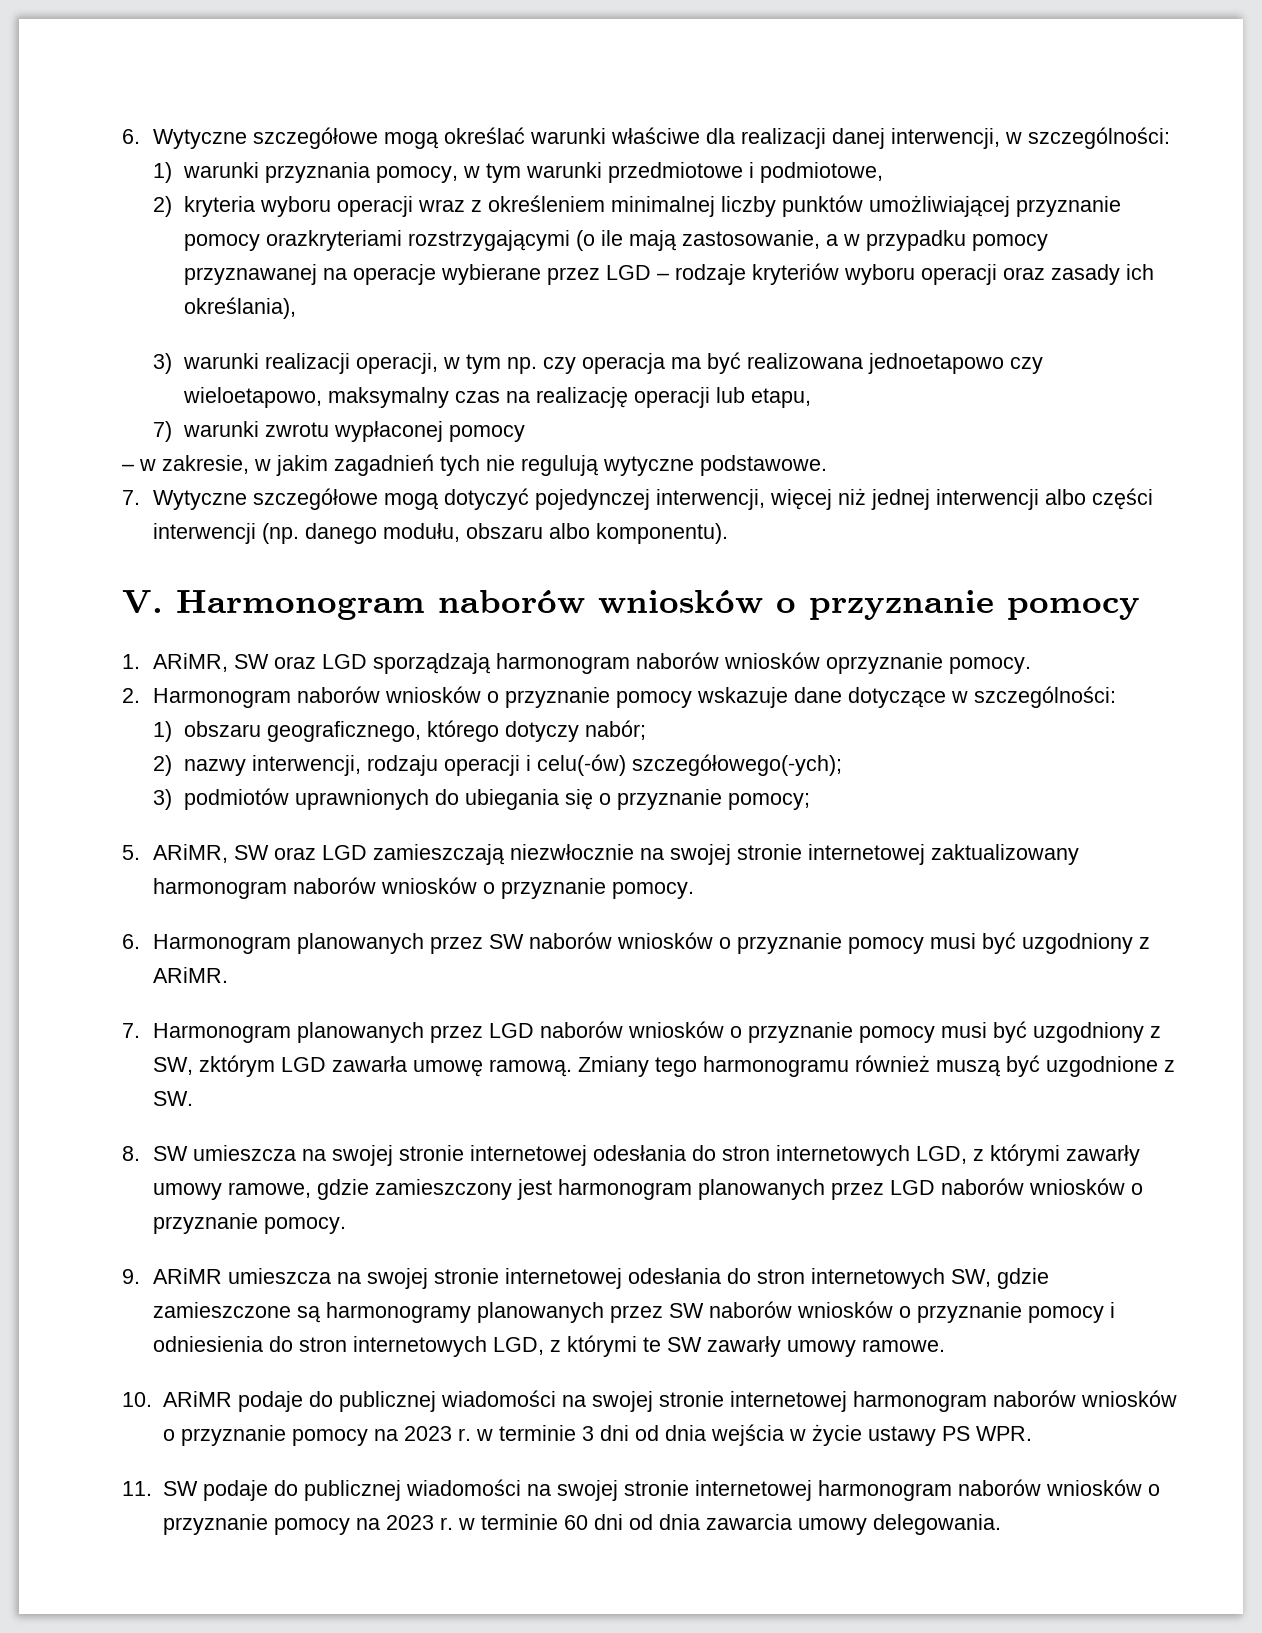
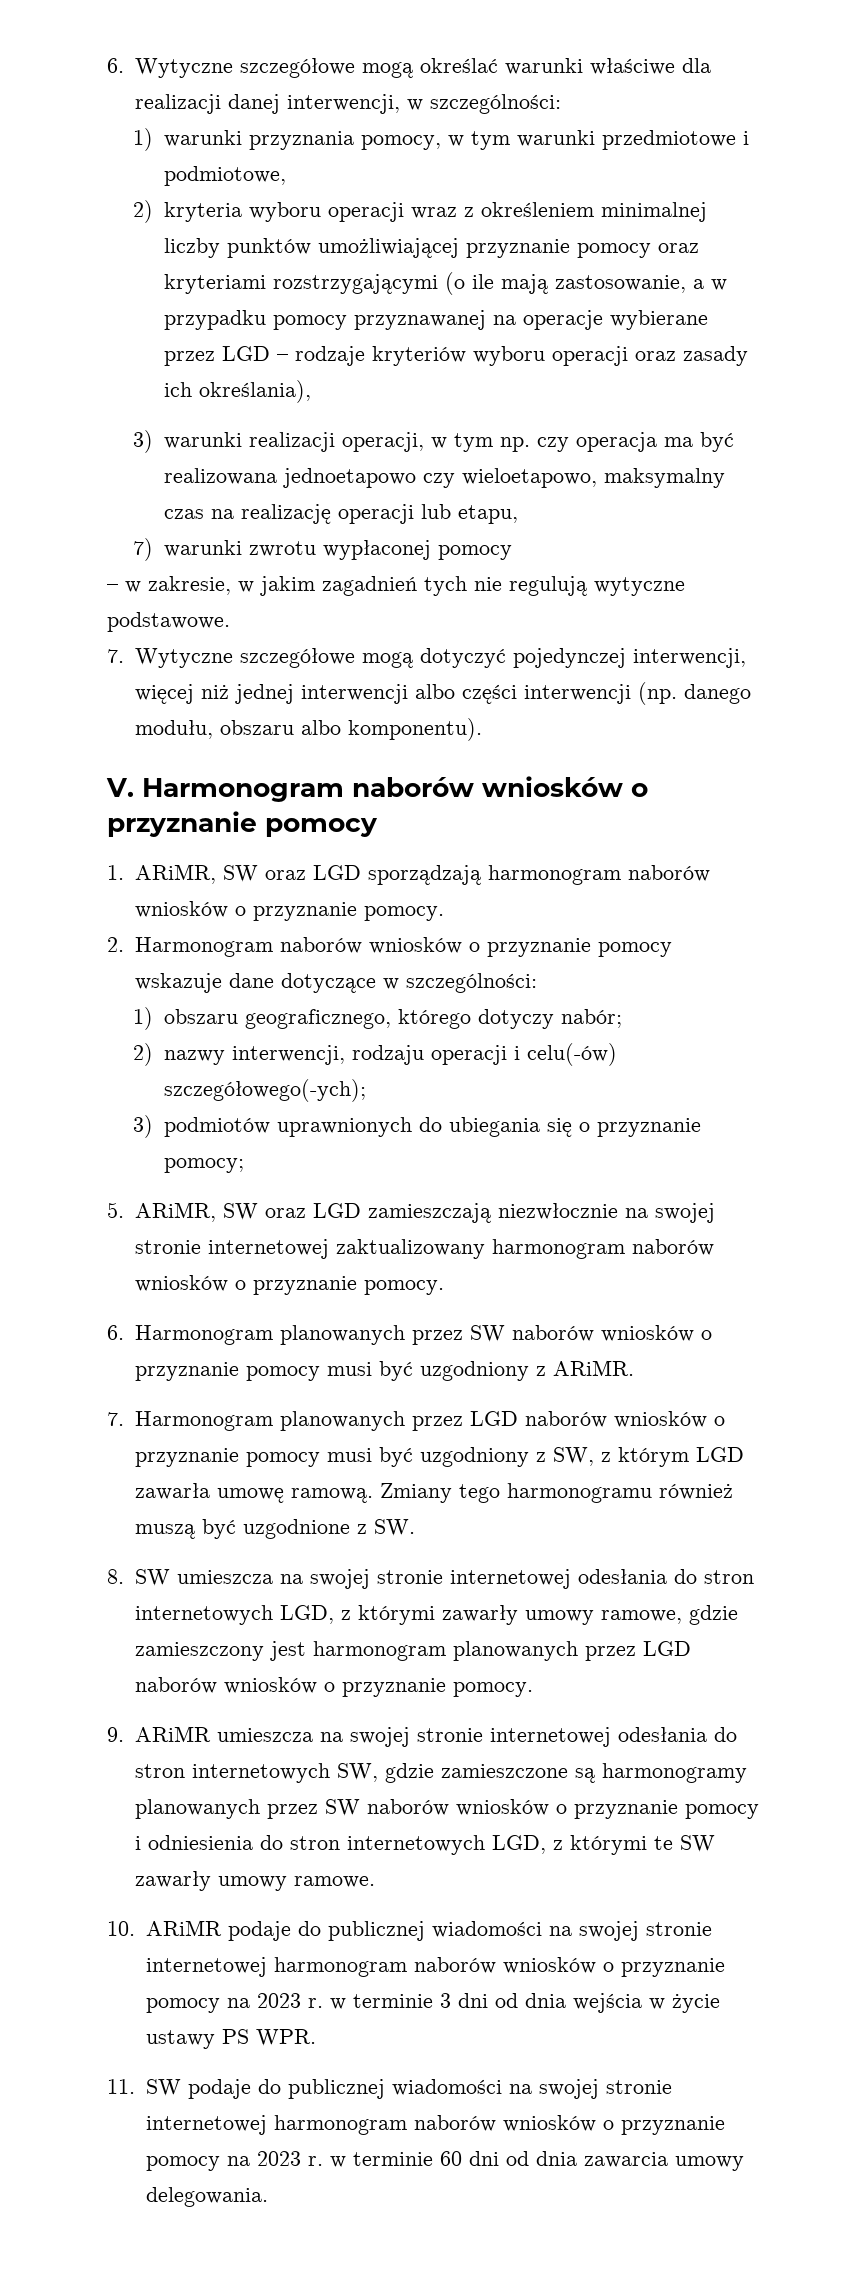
[266,230,403,251] orazkryteriami -> [657,243,699,253] [163,274,266,294] oraz kryteriami
[826,653,944,674] oprzyznanie -> [234,902,357,921] o przyznanie
[199,1055,276,1077] zktórym -> [600,1447,689,1467] z którym

